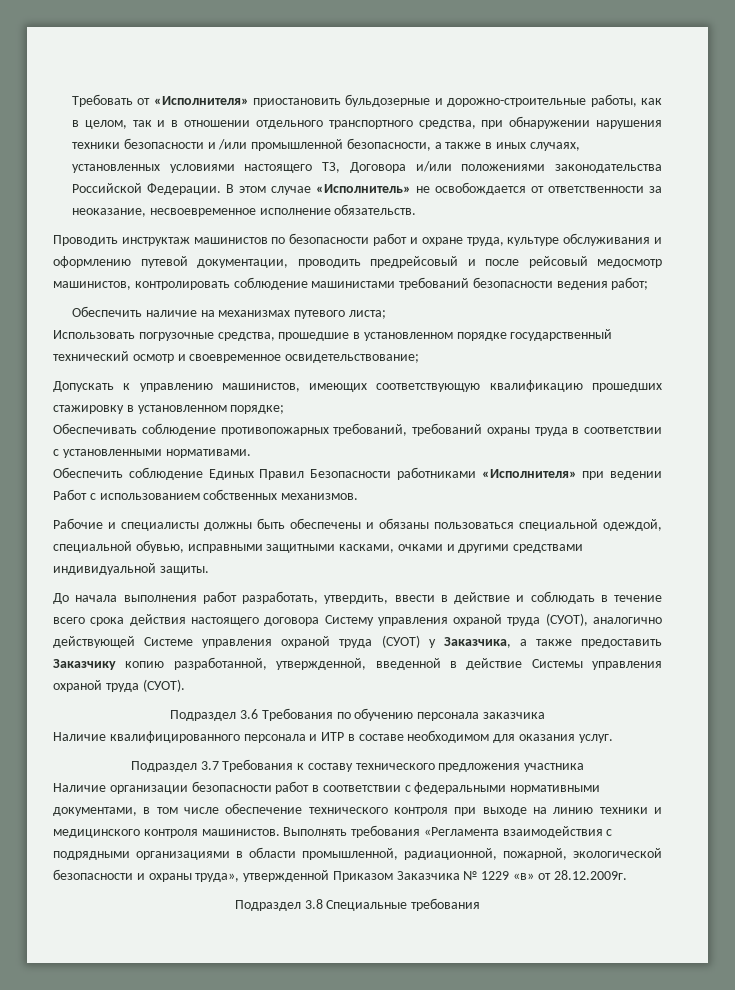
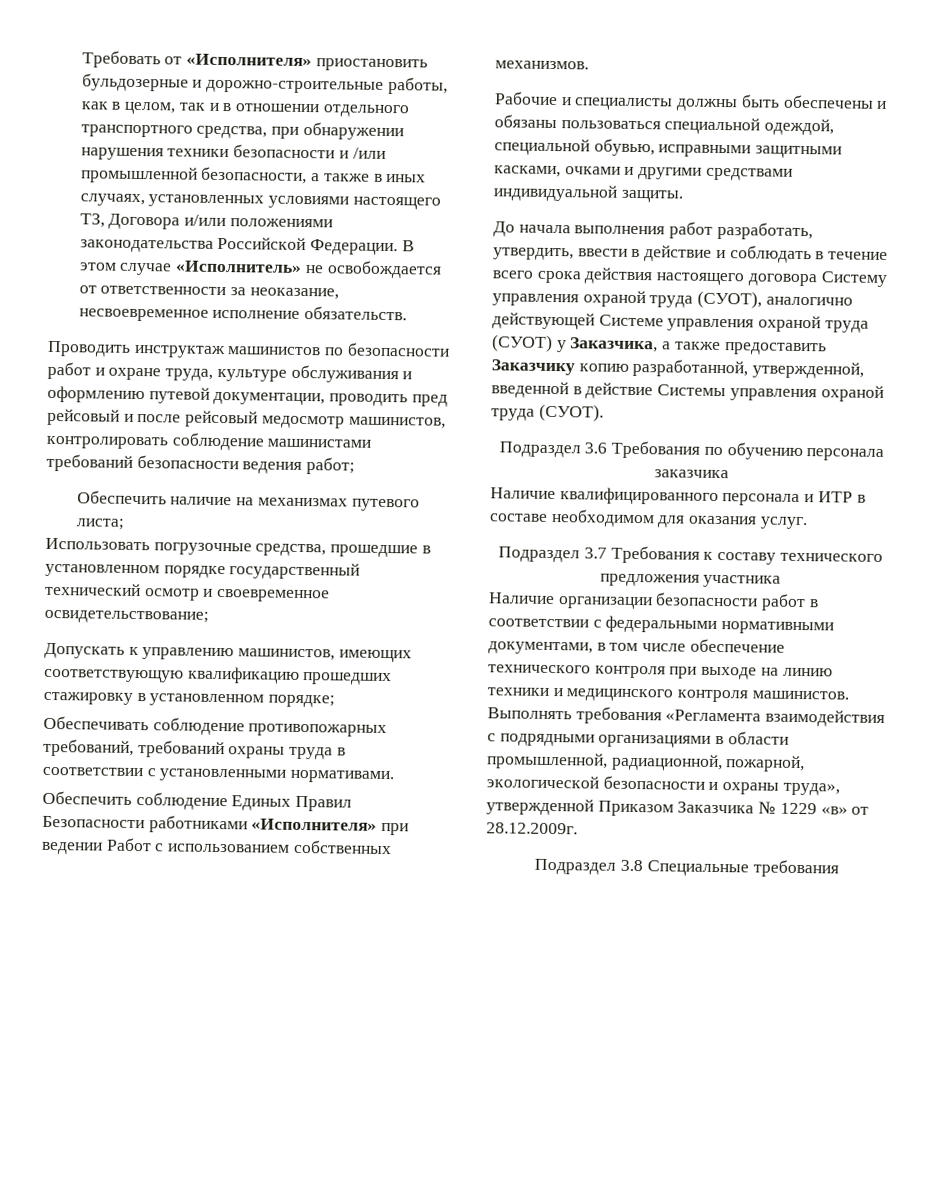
[370,256,458,268] предрейсовый -> [411,394,448,407] [47,408,120,426] пред рейсовый

